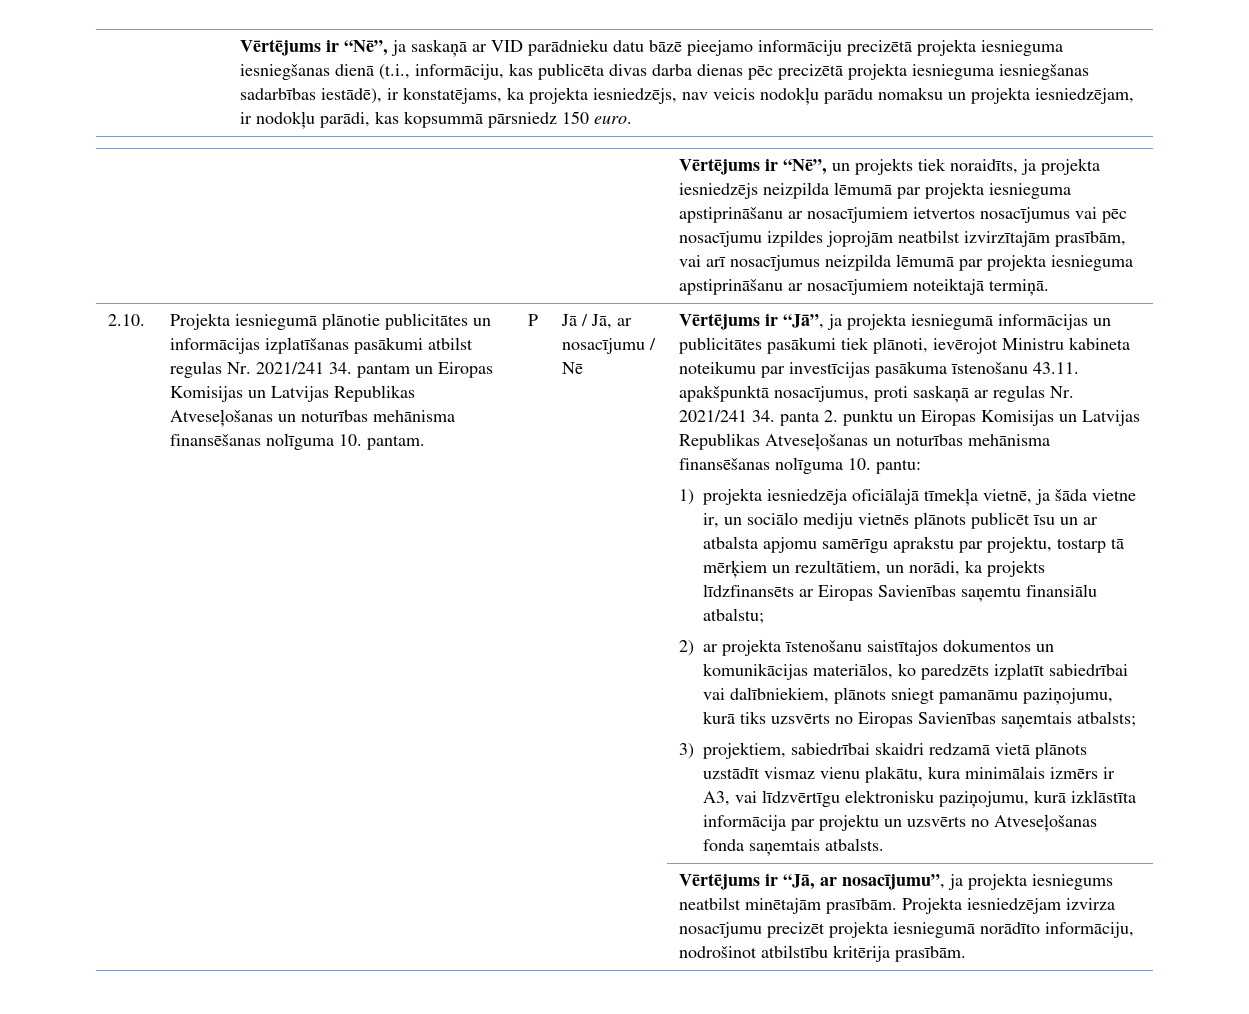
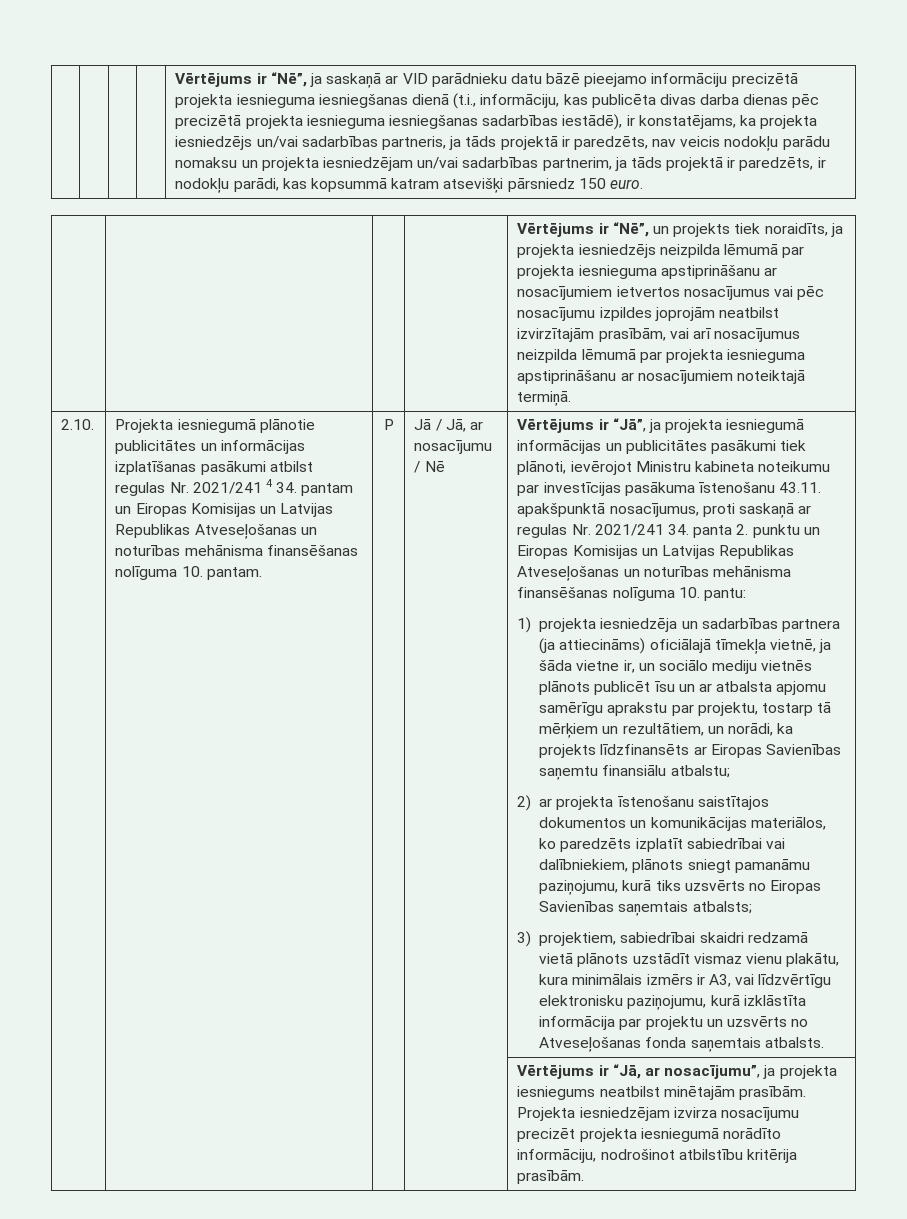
[593,88,678,104] iesniedzējs, -> [175,136,648,150] iesniedzējs un/vai sadarbības partneris, ja tāds projektā ir paredzēts,
[1035,88,1135,104] iesniedzējam, -> [322,157,814,171] iesniedzējam un/vai sadarbības partnerim, ja tāds projektā ir paredzēts,
(484, 119) none -> [391,178,504,193] katram atsevišķi
(325, 368) none -> [265,479,273,487] 4
(848, 497) none -> [681,618,840,632] [539,638,646,654] un sadarbības partnera (ja attiecināms)

